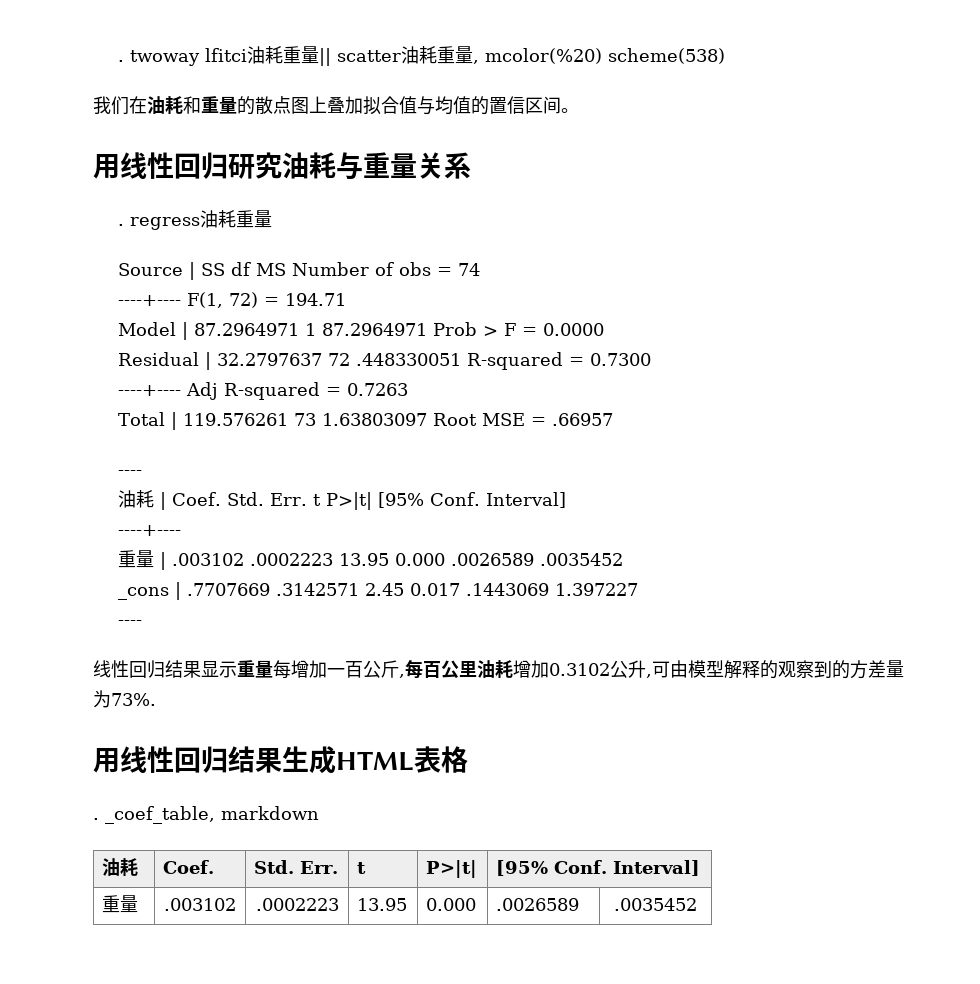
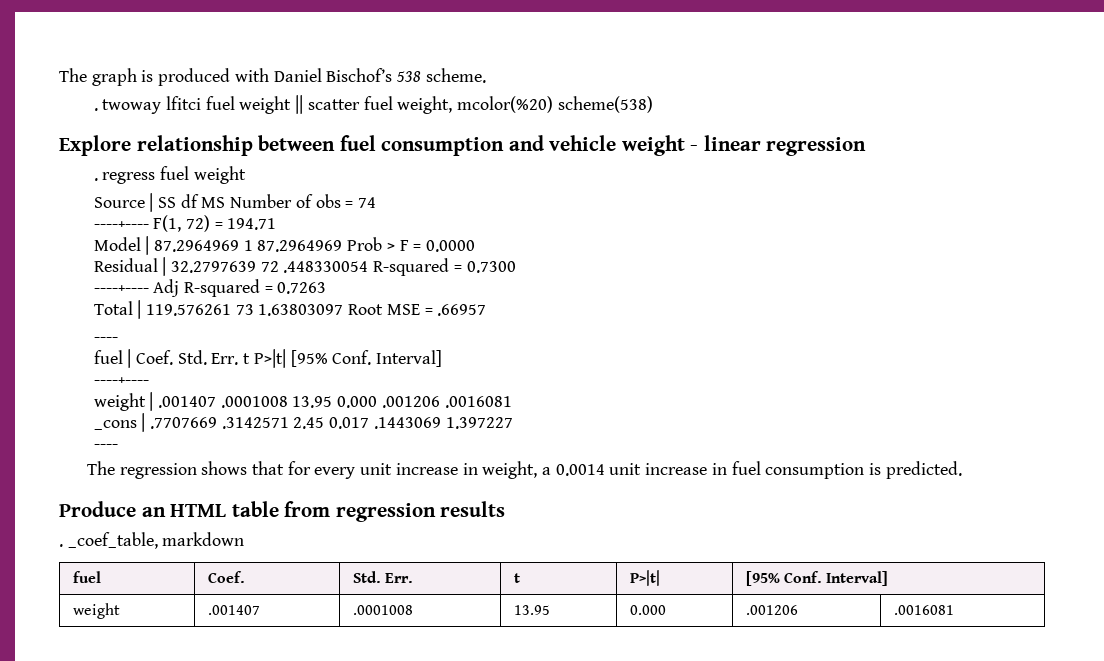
[117,46,725,66] [93,96,579,115] [93,152,471,180] . twoway lfitci油耗重量|| scatter油耗重量, mcolor(%20) scheme(538) // 我们在油耗和重量的散点图上叠加拟合值与均值的置信区间。 // 用线性回归研究油耗与重量关系 -> [59,68,486,86] [93,95,653,114] [59,135,867,156] The graph is produced with Daniel Bischof’s 538 scheme. // . twoway lfitci fuel weight || scatter fuel weight, mcolor(%20) scheme(538) // Explore relationship between fuel consumption and vehicle weight - linear regression
[199,210,272,228] 油耗重量 -> [159,166,246,184] fuel weight
[193,323,427,336] 87.2964971 1 87.2964971 -> [153,240,343,252] 87.2964969 1 87.2964969
[216,353,461,366] 32.2797637 72 .448330051 -> [170,261,369,273] 32.2797639 72 .448330054
[117,490,154,508] 油耗 -> [93,350,123,364] fuel
[117,550,623,570] 重量 | .003102 .0002223 13.95 0.000 .0026589 .0035452 -> [93,392,512,411] weight | .001407 .0001008 13.95 0.000 .001206 .0016081
[93,659,904,679] [93,690,156,708] [93,746,468,774] 线性回归结果显示重量每增加一百公斤,每百公里油耗增加0.3102公升,可由模型解释的观察到的方差量为73%. // 用线性回归结果生成HTML表格 -> [86,461,962,479] [59,501,506,522] The regression shows that for every unit increase in weight, a 0.0014 unit increase in fuel consumption is predicted. // Produce an HTML table from regression results
[102,858,139,877] 油耗 -> [72,571,101,583] fuel
[102,895,139,913] [164,898,236,911] [255,898,339,911] 重量 | .003102 | .0002223 -> [72,603,120,619] [207,605,260,615] [352,605,413,615] weight | .001407 | .0001008
[496,898,580,911] [614,898,697,911] .0026589 | .0035452 -> [745,605,798,615] [893,605,954,615] .001206 | .0016081

